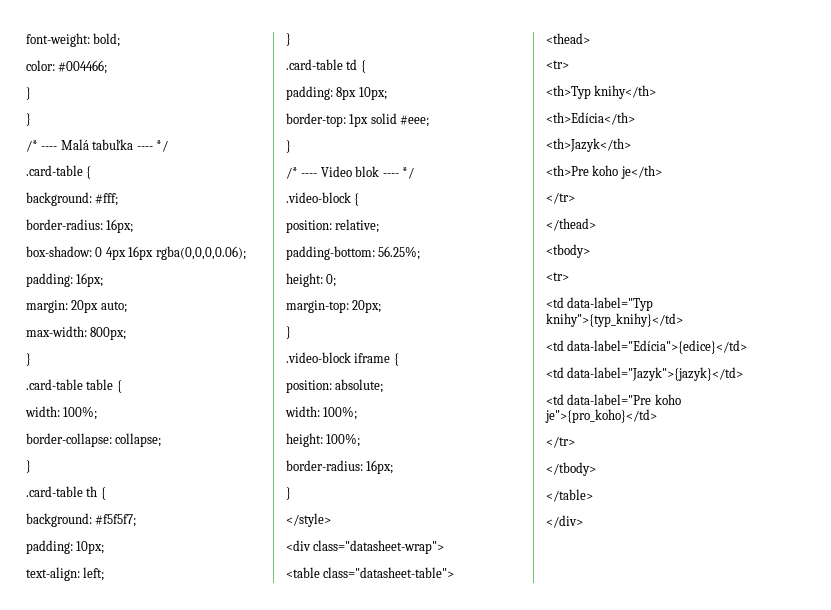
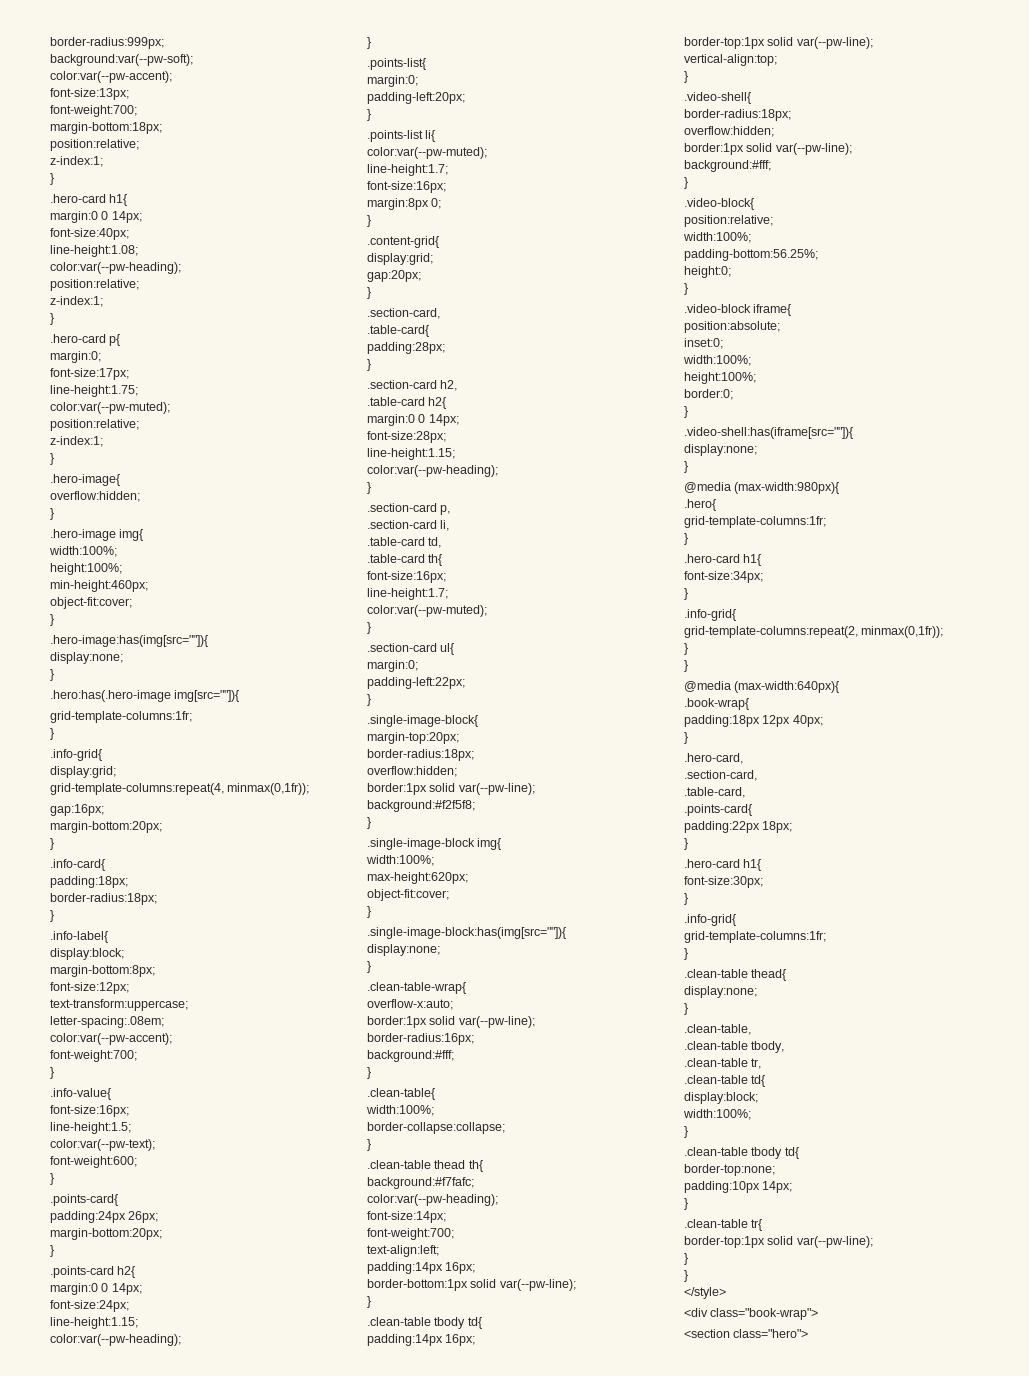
[26,33,121,47] [26,60,108,74] [26,87,31,100] [26,113,31,126] [26,139,168,152] [26,165,92,179] [26,192,119,206] [26,219,134,233] [26,246,246,260] [26,273,104,287] [26,300,127,313] [26,326,127,340] [26,353,31,366] [26,379,122,393] [25,406,98,420] [26,433,162,447] [26,460,31,473] [26,486,106,500] [26,513,137,527] [26,540,105,554] [26,567,105,581] [286,33,291,46] [286,59,366,73] [286,86,387,100] [286,113,430,127] [286,140,291,153] [286,166,414,179] [286,192,360,206] [286,219,380,233] [286,246,421,260] [286,273,337,287] [286,300,382,313] [286,326,291,339] [286,352,399,366] [286,379,384,393] [285,406,358,420] [286,433,361,447] [286,460,394,474] [286,487,291,500] [286,513,331,527] [286,540,445,554] [286,567,455,578] [546,33,590,44] [546,60,569,69] [546,85,657,99] [546,112,635,125] [546,138,631,152] [546,165,662,179] [546,192,575,204] [546,218,596,231] [546,244,590,258] [546,272,569,281] [546,297,654,311] [546,313,683,327] [546,340,748,354] [546,367,744,381] [546,394,681,405] [545,409,657,423] [546,436,575,448] [546,462,596,476] [546,489,593,502] [546,515,583,528] font-weight: bold; // color: #004466; // } // } // /* ---- Malá tabuľka ---- */ // .card-table { // background: #fff; // border-radius: 16px; // box-shadow: 0 4px 16px rgba(0,0,0,0.06); // padding: 16px; // margin: 20px auto; // max-width: 800px; // } // .card-table table { // width: 100%; // border-collapse: collapse; // } // .card-table th { // background: #f5f5f7; // padding: 10px; // text-align: left; // } // .card-table td { // padding: 8px 10px; // border-top: 1px solid #eee; // } // /* ---- Video blok ---- */ // .video-block { // position: relative; // padding-bottom: 56.25%; // height: 0; // margin-top: 20px; // } // .video-block iframe { // position: absolute; // width: 100%; // height: 100%; // border-radius: 16px; // } // </style> // <div class="datasheet-wrap"> // <table class="datasheet-table"> // <thead> // <tr> // <th>Typ knihy</th> // <th>Edícia</th> // <th>Jazyk</th> // <th>Pre koho je</th> // </tr> // </thead> // <tbody> // <tr> // <td data-label="Typ knihy">{typ_knihy}</td> // <td data-label="Edícia">{edice}</td> // <td data-label="Jazyk">{jazyk}</td> // <td data-label="Pre koho je">{pro_koho}</td> // </tr> // </tbody> // </table> // </div> -> [50,37,164,49] [50,54,193,66] [50,71,172,83] [50,88,129,100] [50,105,137,117] [50,122,162,134] [50,139,139,151] [50,156,103,167] [50,173,54,185] [50,194,128,206] [50,211,142,223] [50,228,129,240] [50,245,138,257] [50,262,181,274] [50,279,139,291] [50,296,103,307] [50,313,54,325] [50,334,121,346] [50,351,101,363] [50,368,129,380] [50,385,138,397] [50,402,170,414] [50,419,139,431] [50,436,103,447] [50,453,54,465] [50,474,120,486] [50,491,140,502] [50,508,54,520] [50,529,144,541] [49,546,117,557] [50,563,122,575] [50,580,148,592] [50,597,132,609] [50,614,54,626] [50,635,208,647] [50,652,123,664] [50,669,54,681] [50,690,240,702] [50,711,192,723] [50,728,54,740] [50,749,102,761] [50,766,116,778] [50,783,310,795] [50,804,104,816] [50,821,162,833] [50,838,54,850] [50,859,105,871] [50,876,128,888] [50,893,157,905] [50,910,54,922] [50,931,108,943] [50,948,124,960] [50,965,155,977] [50,982,129,994] [50,999,188,1011] [50,1016,164,1028] [50,1033,172,1045] [50,1050,137,1062] [50,1067,54,1079] [50,1088,111,1100] [50,1105,129,1117] [50,1122,131,1134] [50,1139,155,1151] [50,1156,137,1168] [50,1173,54,1185] [50,1194,118,1206] [50,1211,159,1223] [50,1228,162,1240] [50,1245,54,1257] [50,1266,136,1278] [50,1283,142,1295] [50,1300,129,1312] [50,1317,138,1329] [50,1334,181,1346] [367,37,371,49] [367,58,426,70] [367,75,418,87] [367,92,465,104] [367,109,371,121] [367,130,436,142] [367,147,487,159] [367,164,448,176] [367,181,446,193] [367,198,442,210] [367,215,371,227] [367,236,439,248] [367,253,433,265] [367,270,421,282] [367,287,371,299] [367,308,440,319] [367,325,429,337] [367,342,445,354] [367,359,371,371] [367,380,458,391] [367,397,447,409] [367,414,459,426] [367,431,446,443] [367,448,455,460] [367,465,498,477] [367,482,371,494] [367,503,451,515] [367,520,450,531] [367,537,442,548] [367,554,443,566] [367,571,446,583] [367,588,448,600] [367,605,487,617] [367,622,371,634] [367,643,455,655] [367,660,418,672] [367,677,465,689] [367,694,371,706] [367,715,478,727] [367,732,459,744] [367,749,474,761] [367,766,457,777] [367,783,535,795] [367,800,475,812] [367,817,371,829] [367,838,502,850] [366,855,434,866] [367,872,468,884] [367,889,449,901] [367,906,371,918] [367,927,566,939] [367,944,440,956] [367,961,371,973] [367,982,466,994] [367,999,453,1010] [367,1016,535,1028] [367,1033,474,1045] [367,1050,454,1062] [367,1067,371,1079] [367,1088,435,1100] [366,1105,434,1116] [367,1122,505,1134] [367,1139,371,1151] [367,1160,483,1172] [367,1177,474,1189] [367,1194,498,1206] [367,1211,446,1223] [367,1228,454,1240] [367,1245,439,1257] [367,1262,476,1274] [367,1279,576,1291] [367,1296,371,1308] [367,1317,482,1329] [367,1334,476,1346] [684,37,873,49] [684,54,777,66] [684,71,688,83] [684,92,751,104] [684,109,791,121] [684,126,774,137] [684,143,852,155] [684,160,771,172] [684,177,688,189] [684,198,754,210] [684,215,773,227] [683,232,751,243] [684,249,818,261] [684,266,731,278] [684,283,688,295] [684,304,792,316] [684,321,780,333] [684,338,723,349] [683,355,751,366] [684,372,756,384] [684,389,733,400] [684,406,688,418] [684,427,853,439] [684,444,757,456] [684,461,688,473] [684,482,840,494] [684,499,716,511] [684,516,826,528] [684,533,688,545] [684,554,762,566] [684,571,763,583] [684,588,688,600] [684,609,736,621] [684,626,944,638] [684,643,688,655] [684,660,688,672] [684,681,840,693] [684,698,749,710] [684,715,823,727] [684,732,688,744] [684,753,743,764] [684,770,757,781] [684,787,745,798] [684,804,752,816] [684,821,793,833] [684,838,688,850] [684,859,762,871] [684,876,763,888] [684,893,688,905] [684,914,736,926] [684,931,826,943] [684,948,688,960] [684,969,787,981] [684,986,757,998] [684,1003,688,1015] [684,1024,751,1035] [684,1041,785,1053] [684,1058,762,1069] [684,1075,766,1087] [684,1092,758,1104] [683,1109,751,1120] [684,1126,688,1138] [684,1147,799,1159] [684,1164,775,1176] [684,1181,793,1193] [684,1198,688,1210] [684,1219,763,1231] [684,1236,873,1248] [684,1253,688,1265] [684,1270,688,1282] [684,1287,726,1299] [684,1308,819,1320] [684,1329,809,1338] border-radius:999px; // background:var(--pw-soft); // color:var(--pw-accent); // font-size:13px; // font-weight:700; // margin-bottom:18px; // position:relative; // z-index:1; // } // .hero-card h1{ // margin:0 0 14px; // font-size:40px; // line-height:1.08; // color:var(--pw-heading); // position:relative; // z-index:1; // } // .hero-card p{ // margin:0; // font-size:17px; // line-height:1.75; // color:var(--pw-muted); // position:relative; // z-index:1; // } // .hero-image{ // overflow:hidden; // } // .hero-image img{ // width:100%; // height:100%; // min-height:460px; // object-fit:cover; // } // .hero-image:has(img[src=""]){ // display:none; // } // .hero:has(.hero-image img[src=""]){ // grid-template-columns:1fr; // } // .info-grid{ // display:grid; // grid-template-columns:repeat(4, minmax(0,1fr)); // gap:16px; // margin-bottom:20px; // } // .info-card{ // padding:18px; // border-radius:18px; // } // .info-label{ // display:block; // margin-bottom:8px; // font-size:12px; // text-transform:uppercase; // letter-spacing:.08em; // color:var(--pw-accent); // font-weight:700; // } // .info-value{ // font-size:16px; // line-height:1.5; // color:var(--pw-text); // font-weight:600; // } // .points-card{ // padding:24px 26px; // margin-bottom:20px; // } // .points-card h2{ // margin:0 0 14px; // font-size:24px; // line-height:1.15; // color:var(--pw-heading); // } // .points-list{ // margin:0; // padding-left:20px; // } // .points-list li{ // color:var(--pw-muted); // line-height:1.7; // font-size:16px; // margin:8px 0; // } // .content-grid{ // display:grid; // gap:20px; // } // .section-card, // .table-card{ // padding:28px; // } // .section-card h2, // .table-card h2{ // margin:0 0 14px; // font-size:28px; // line-height:1.15; // color:var(--pw-heading); // } // .section-card p, // .section-card li, // .table-card td, // .table-card th{ // font-size:16px; // line-height:1.7; // color:var(--pw-muted); // } // .section-card ul{ // margin:0; // padding-left:22px; // } // .single-image-block{ // margin-top:20px; // border-radius:18px; // overflow:hidden; // border:1px solid var(--pw-line); // background:#f2f5f8; // } // .single-image-block img{ // width:100%; // max-height:620px; // object-fit:cover; // } // .single-image-block:has(img[src=""]){ // display:none; // } // .clean-table-wrap{ // overflow-x:auto; // border:1px solid var(--pw-line); // border-radius:16px; // background:#fff; // } // .clean-table{ // width:100%; // border-collapse:collapse; // } // .clean-table thead th{ // background:#f7fafc; // color:var(--pw-heading); // font-size:14px; // font-weight:700; // text-align:left; // padding:14px 16px; // border-bottom:1px solid var(--pw-line); // } // .clean-table tbody td{ // padding:14px 16px; // border-top:1px solid var(--pw-line); // vertical-align:top; // } // .video-shell{ // border-radius:18px; // overflow:hidden; // border:1px solid var(--pw-line); // background:#fff; // } // .video-block{ // position:relative; // width:100%; // padding-bottom:56.25%; // height:0; // } // .video-block iframe{ // position:absolute; // inset:0; // width:100%; // height:100%; // border:0; // } // .video-shell:has(iframe[src=""]){ // display:none; // } // @media (max-width:980px){ // .hero{ // grid-template-columns:1fr; // } // .hero-card h1{ // font-size:34px; // } // .info-grid{ // grid-template-columns:repeat(2, minmax(0,1fr)); // } // } // @media (max-width:640px){ // .book-wrap{ // padding:18px 12px 40px; // } // .hero-card, // .section-card, // .table-card, // .points-card{ // padding:22px 18px; // } // .hero-card h1{ // font-size:30px; // } // .info-grid{ // grid-template-columns:1fr; // } // .clean-table thead{ // display:none; // } // .clean-table, // .clean-table tbody, // .clean-table tr, // .clean-table td{ // display:block; // width:100%; // } // .clean-table tbody td{ // border-top:none; // padding:10px 14px; // } // .clean-table tr{ // border-top:1px solid var(--pw-line); // } // } // </style> // <div class="book-wrap"> // <section class="hero">

